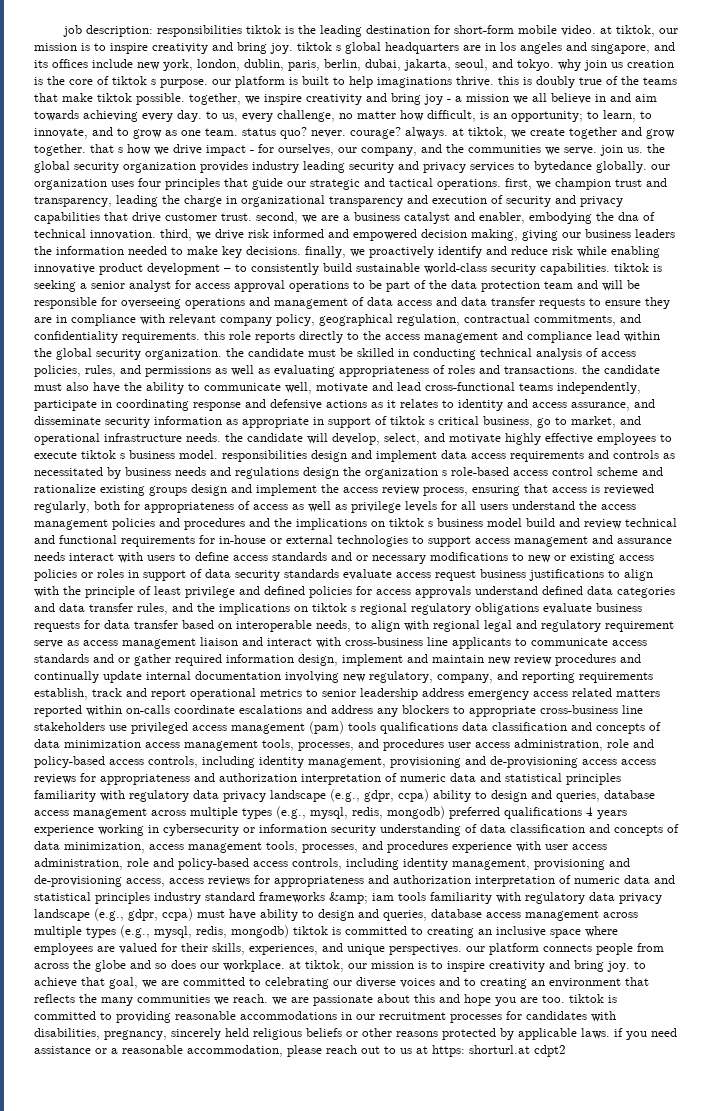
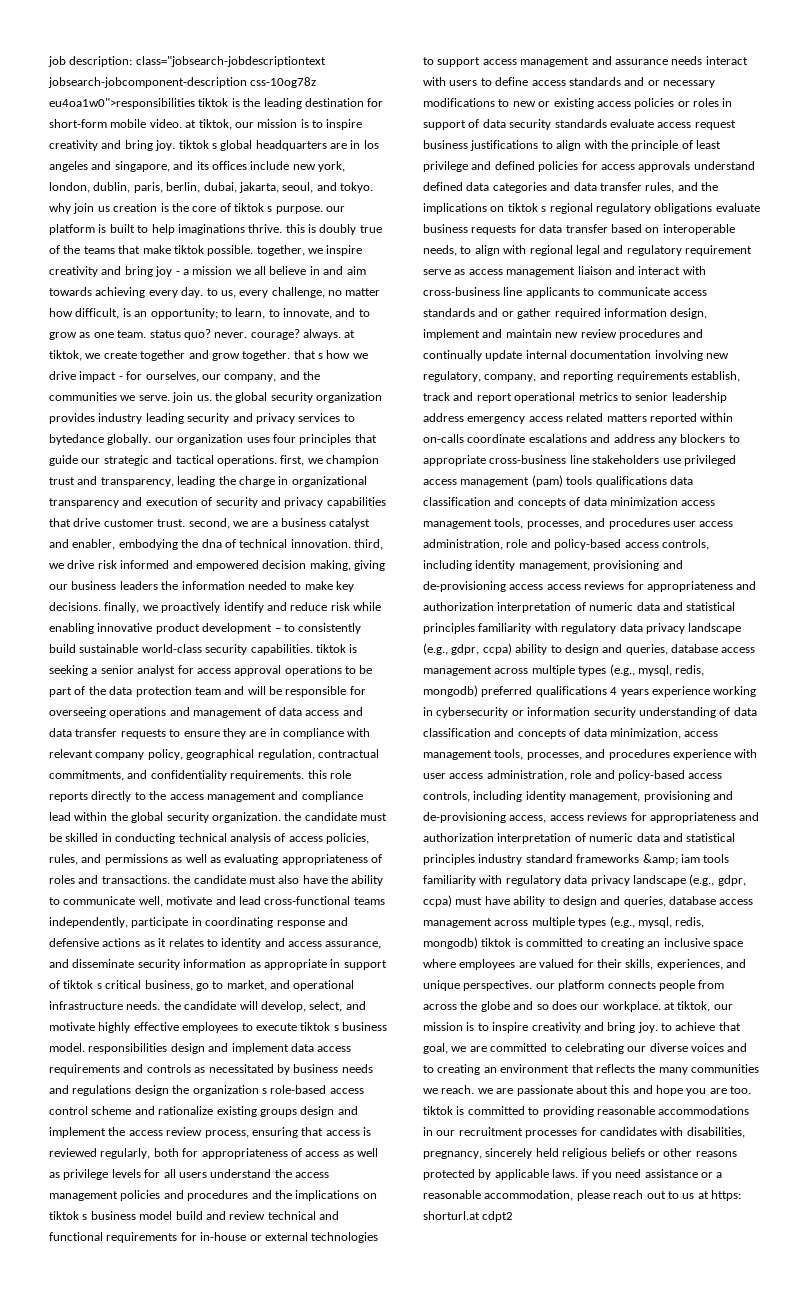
[156,25,242,37] responsibilities -> [135,56,326,67] [48,77,317,88] [49,98,195,109] class="jobsearch-jobdescriptiontext jobsearch-jobcomponent-description css-10og78z eu4oa1w0">responsibilities

